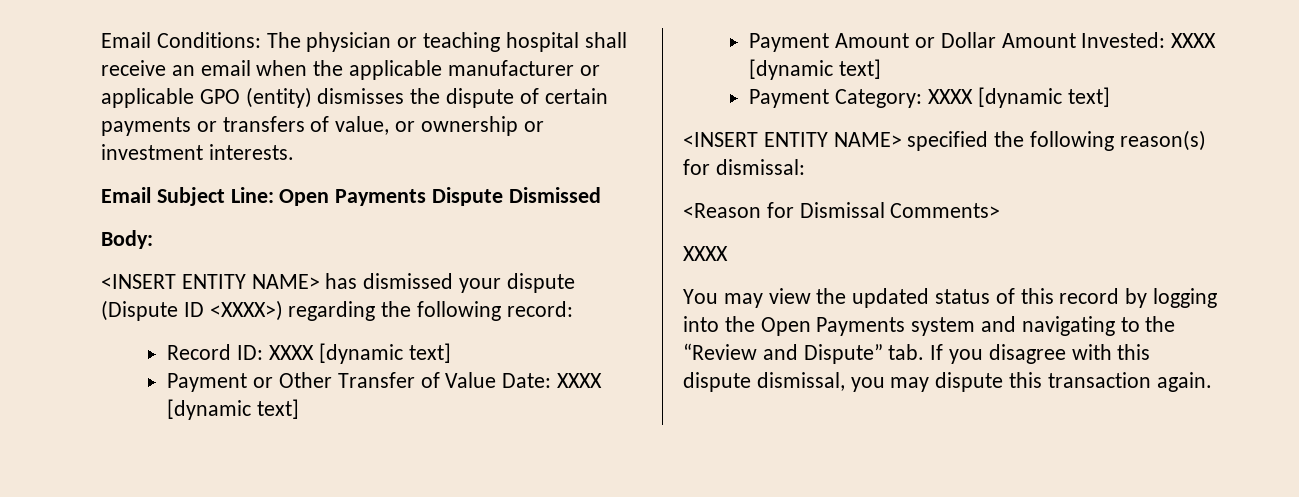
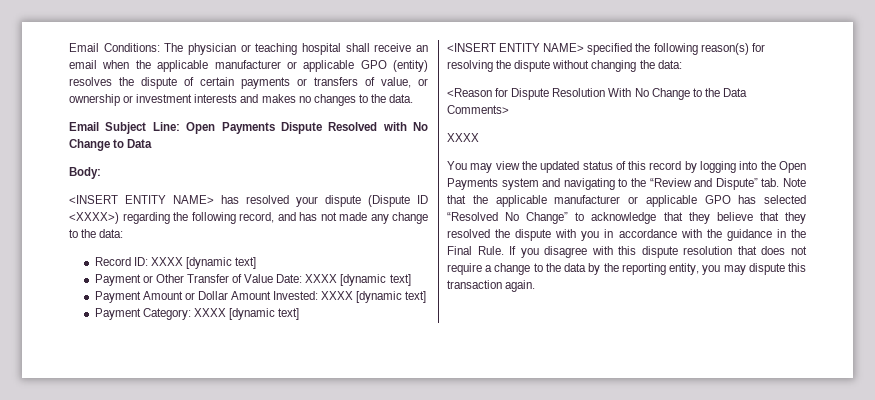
[317,88,405,104] dismisses -> [69,77,112,86] resolves
[208,144,294,160] interests. -> [194,94,414,106] interests and makes no changes to the data.
[508,187,601,203] Dismissed -> [328,122,428,131] [69,139,153,151] Resolved with No Change to Data
[363,273,454,289] dismissed -> [246,195,289,204] resolved
[506,301,573,317] record: -> [239,212,428,224] [69,229,124,238] record, and has not made any change to the data:
[715,159,805,175] [683,202,885,218] dismissal: // <Reason for Dismissal -> [447,60,682,72] [447,88,747,100] resolving the dispute without changing the data: // <Reason for Dispute Resolution With No Change to the Data
(925, 352) none -> [783,178,806,187] [447,195,806,207] [447,212,806,224] [447,229,806,241] [447,246,504,255] Note that the applicable manufacturer or applicable GPO has selected “Resolved No Change” to acknowledge that they believe that they resolved the dispute with you in accordance with the guidance in the Final Rule.
[756,372,845,391] dismissal, -> [683,246,807,255] [447,263,700,275] resolution that does not require a change to the data by the reporting entity,

